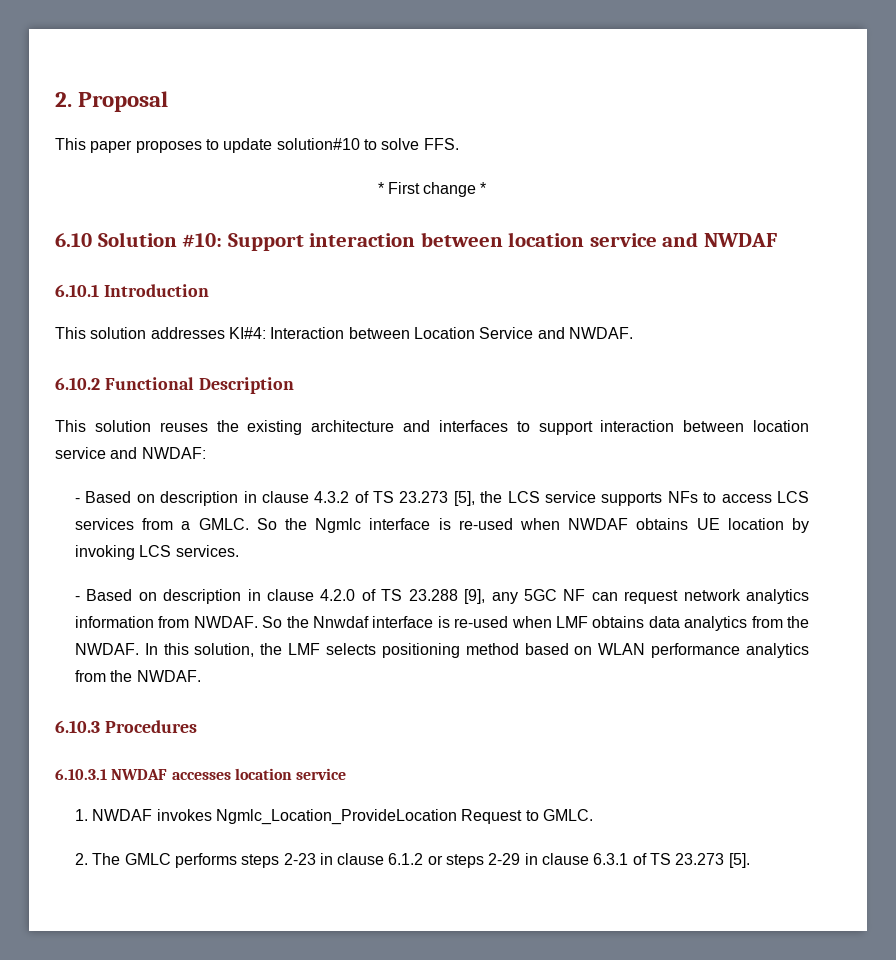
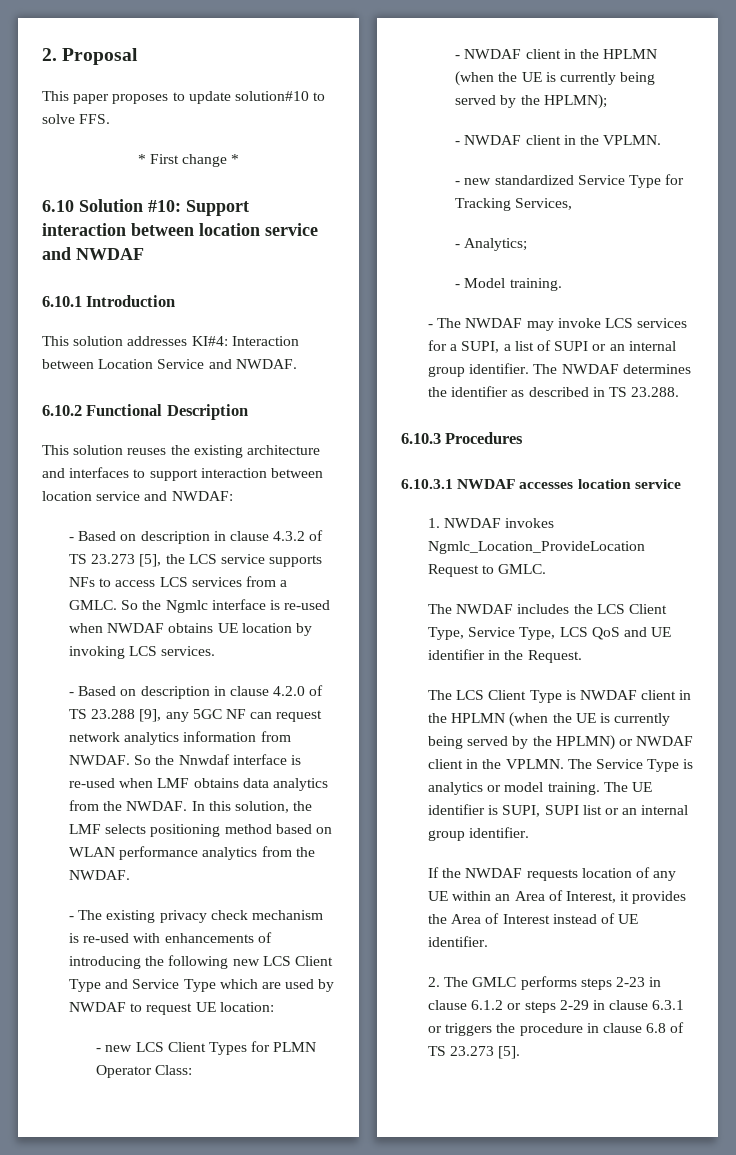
(201, 676) none -> [69,910,324,923] [69,932,272,943] [69,955,334,969] [69,979,335,992] [69,1002,274,1015] [96,1041,317,1055] [96,1065,193,1078] [455,49,658,59] [455,71,656,86] [455,94,607,109] [455,135,662,145] [455,174,685,188] [455,198,573,211] [455,238,528,251] [455,278,562,291] [428,318,688,331] [428,340,676,353] [428,363,691,377] [428,386,680,397] // - The existing privacy check mechanism is re-used with enhancements of introducing the following new LCS Client Type and Service Type which are used by NWDAF to request UE location: // - new LCS Client Types for PLMN Operator Class: // - NWDAF client in the HPLMN (when the UE is currently being served by the HPLMN); // - NWDAF client in the VPLMN. // - new standardized Service Type for Tracking Services, // - Analytics; // - Model training. // - The NWDAF may invoke LCS services for a SUPI, a list of SUPI or an internal group identifier. The NWDAF determines the identifier as described in TS 23.288.
(593, 815) none -> [428,604,668,614] [428,627,672,640] [428,649,582,663] [428,690,692,703] [428,712,671,727] [428,735,694,750] [428,759,694,772] [428,782,653,795] [428,804,689,817] [428,827,530,841] [428,867,677,881] [428,890,687,904] [428,913,639,924] [428,936,489,947] // The NWDAF includes the LCS Client Type, Service Type, LCS QoS and UE identifier in the Request. // The LCS Client Type is NWDAF client in the HPLMN (when the UE is currently being served by the HPLMN) or NWDAF client in the VPLMN. The Service Type is analytics or model training. The UE identifier is SUPI, SUPI list or an internal group identifier. // If the NWDAF requests location of any UE within an Area of Interest, it provides the Area of Interest instead of UE identifier.
(629, 859) none -> [428,1023,667,1036] or triggers the procedure in clause 6.8

